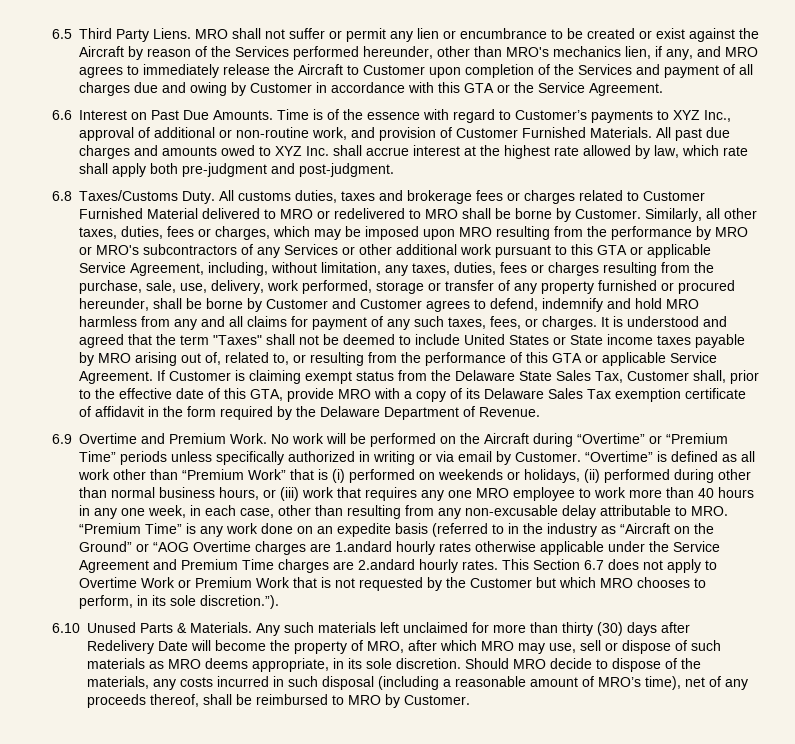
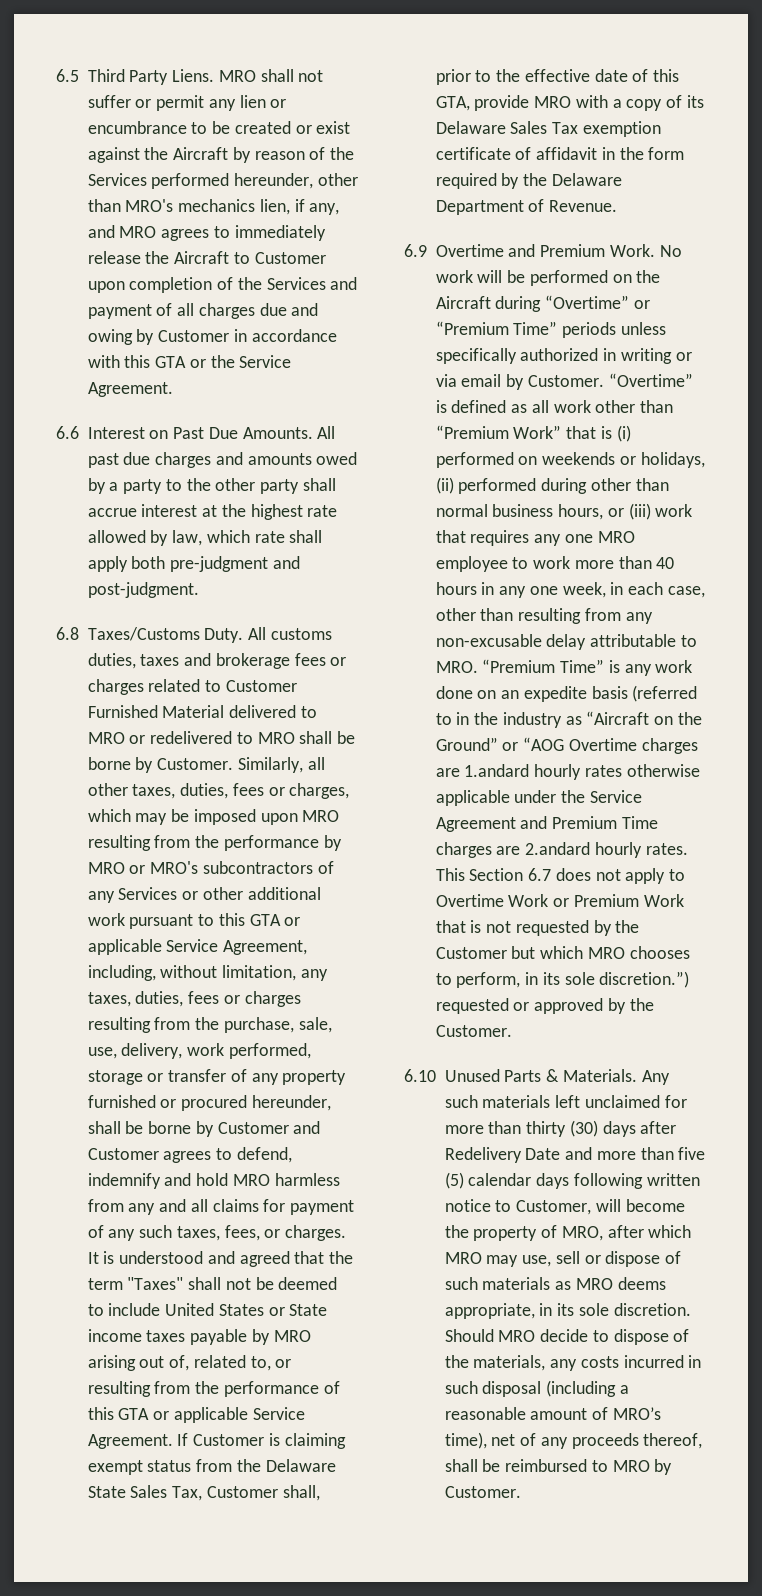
[277,109,731,123] [79,127,652,141] Time is of the essence with regard to Customer’s payments to XYZ Inc., approval of additional or non-routine work, and provision of Customer Furnished Materials. -> (313, 433) none
[259,146,329,156] to XYZ Inc. -> [87,478,300,494] by a party to the other party
[200,595,279,609] discretion.”). -> [599,971,690,988] [435,998,654,1014] [435,1025,512,1037] discretion.”) requested or approved by the Customer.
(188, 646) none -> [565,1147,706,1160] [444,1172,700,1189] [444,1199,592,1215] and more than five (5) calendar days following written notice to Customer,

